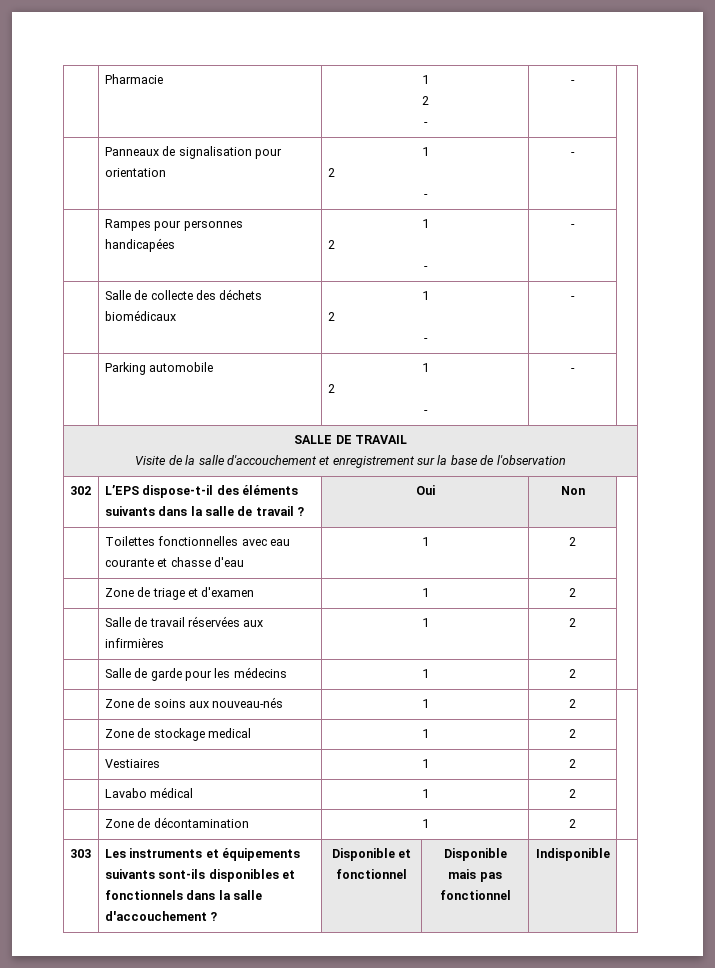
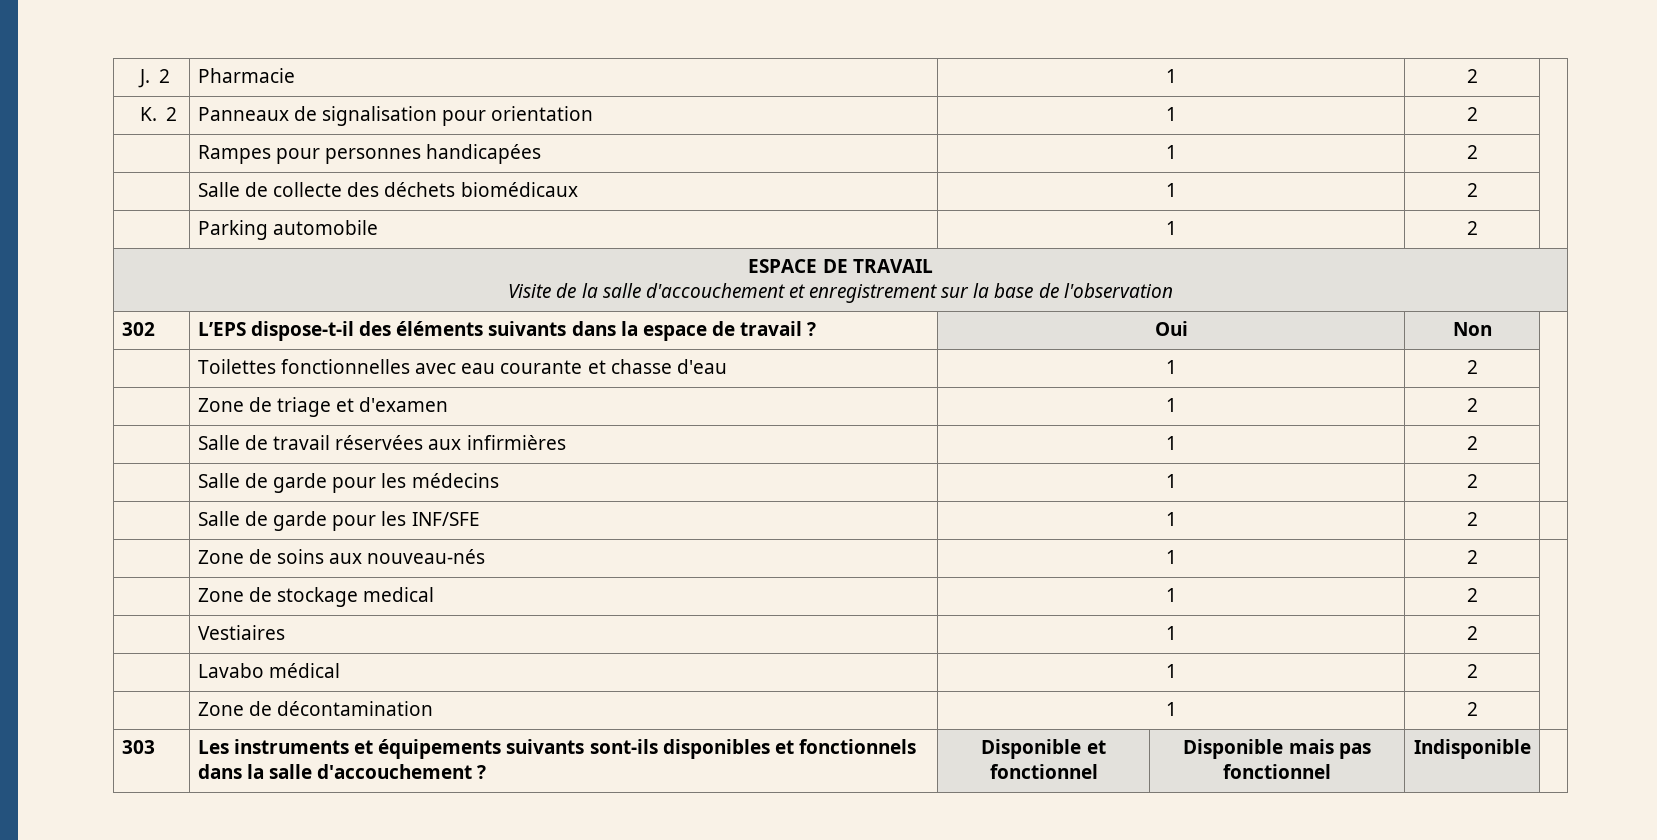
(104, 79) none -> [137,69,171,88] J. 2
[421,96,429,105] [423,122,428,126] [571,80,575,84] // 2 // - | - | // -> [1466,69,1478,83] [139,107,178,121] | 2 | // K. 2
[327,168,335,177] [423,194,428,198] [571,152,575,156] // 2 // - | - -> [1466,107,1478,121] | 2
[327,240,335,249] [423,266,428,270] [571,224,575,228] // 2 // - | - -> [1466,145,1478,159] | 2
[327,312,335,321] [423,338,428,342] [571,296,575,300] // 2 // - | - -> [1466,183,1478,197] | 2
[327,384,335,393] [423,410,428,414] [571,368,575,372] [294,435,333,444] // 2 // - | - | // SALLE -> [1466,221,1478,235] [748,259,818,273] | 2 | // ESPACE
[205,506,235,516] salle -> [642,325,707,341] espace
(576, 673) none -> [197,511,480,531] [1165,512,1177,526] [1466,512,1478,526] // | Salle de garde pour les INF/SFE | 1 | 2 |

